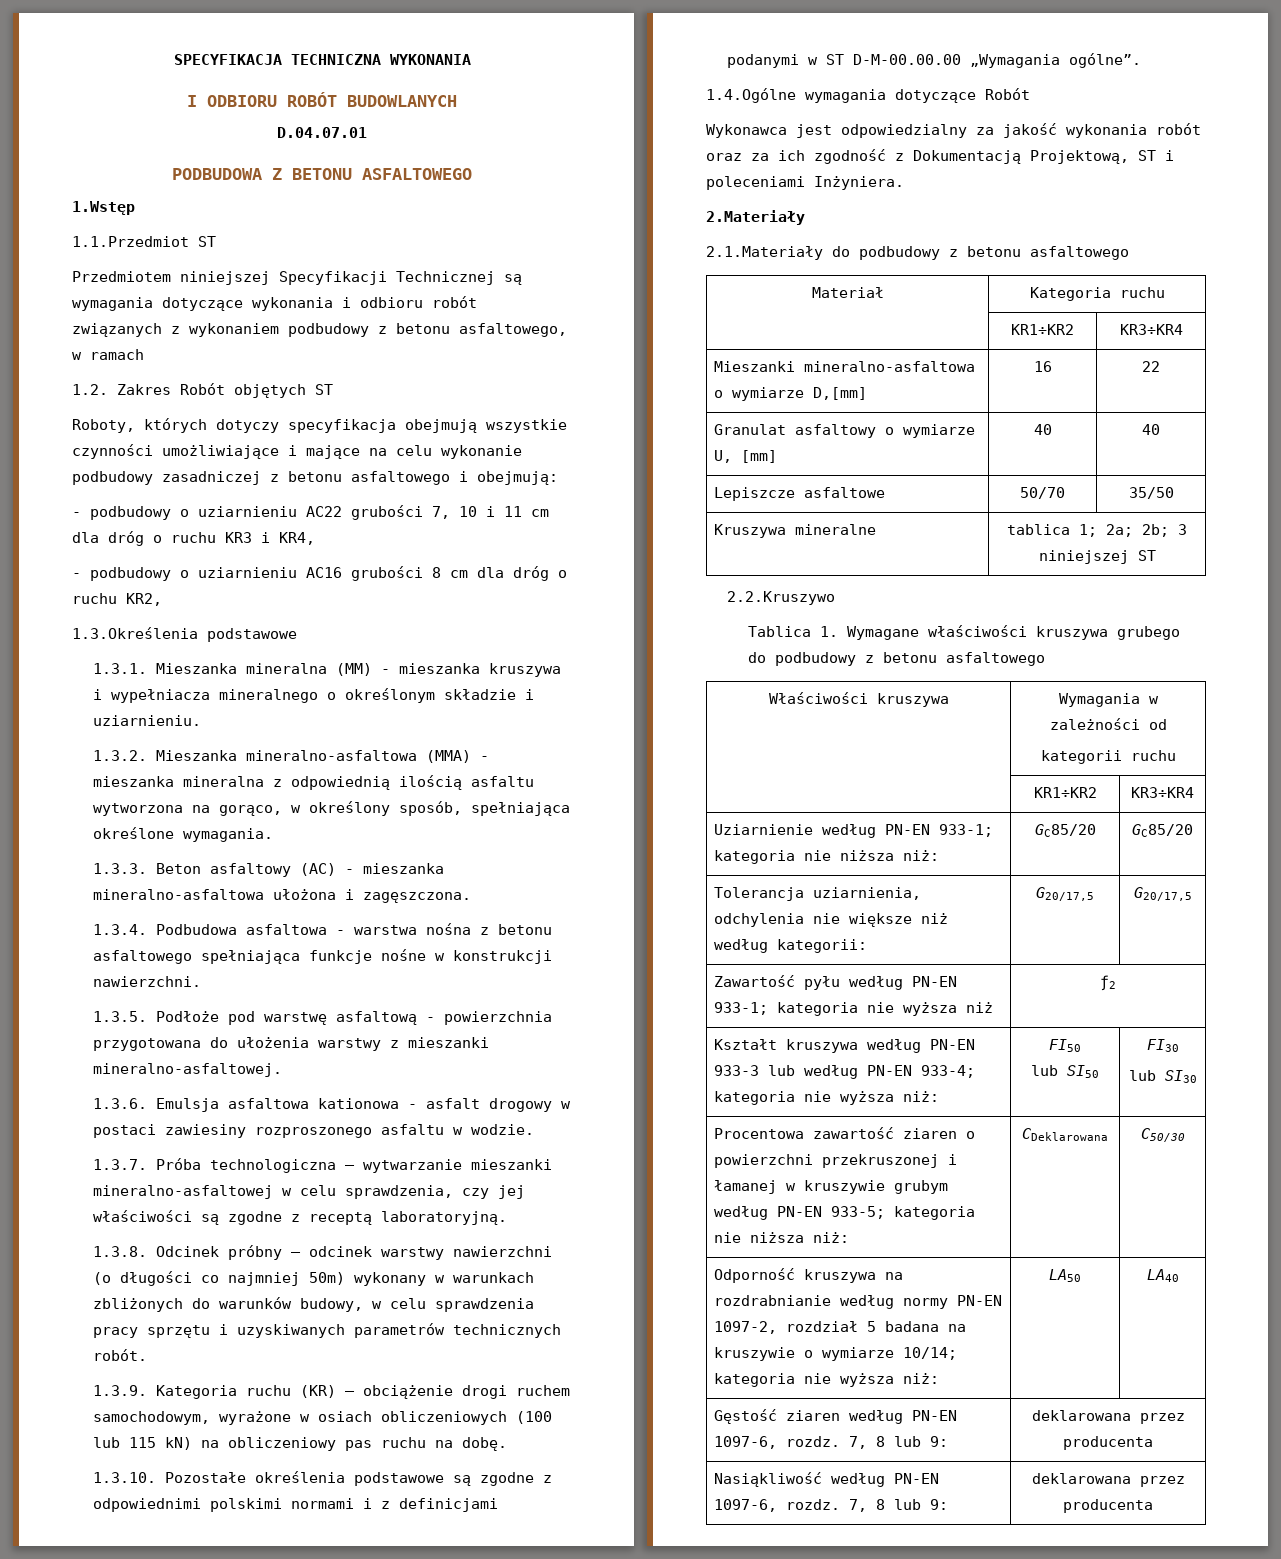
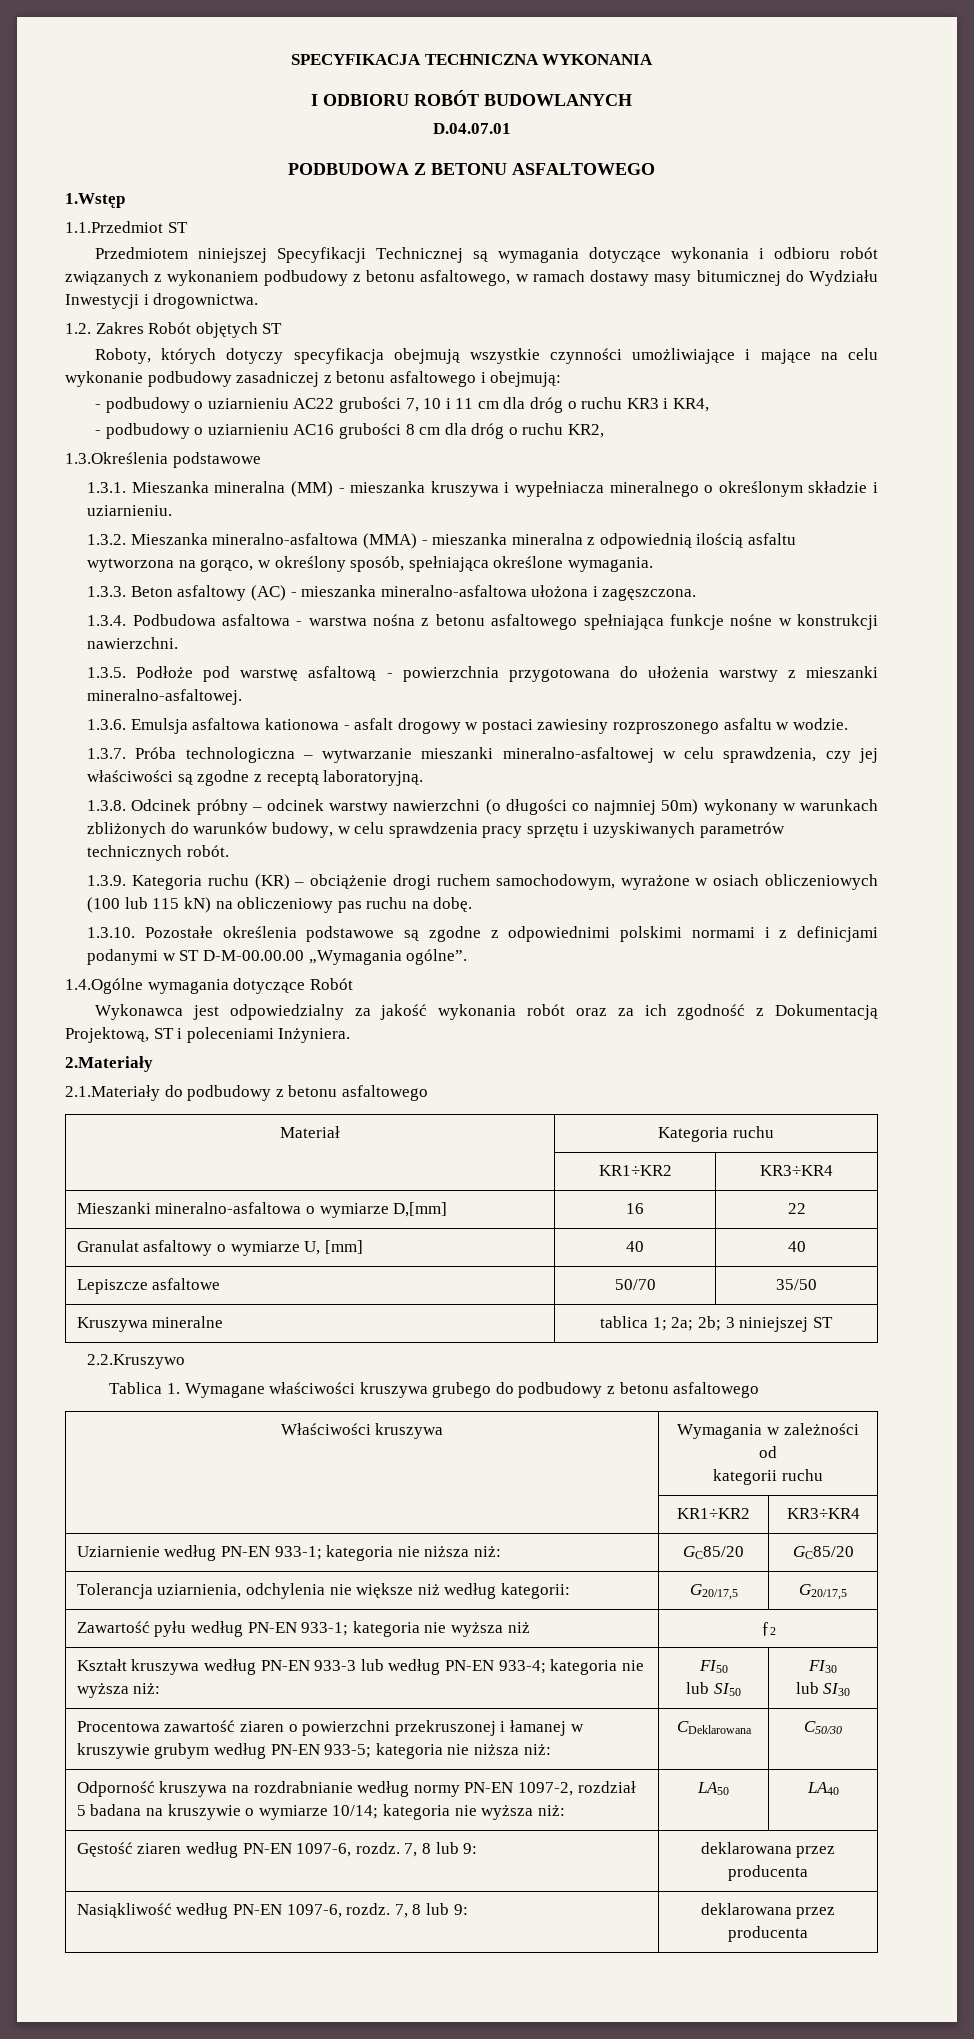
(144, 354) none -> [590,270,878,286] [65,293,259,309] dostawy masy bitumicznej do Wydziału Inwestycji i drogownictwa.

